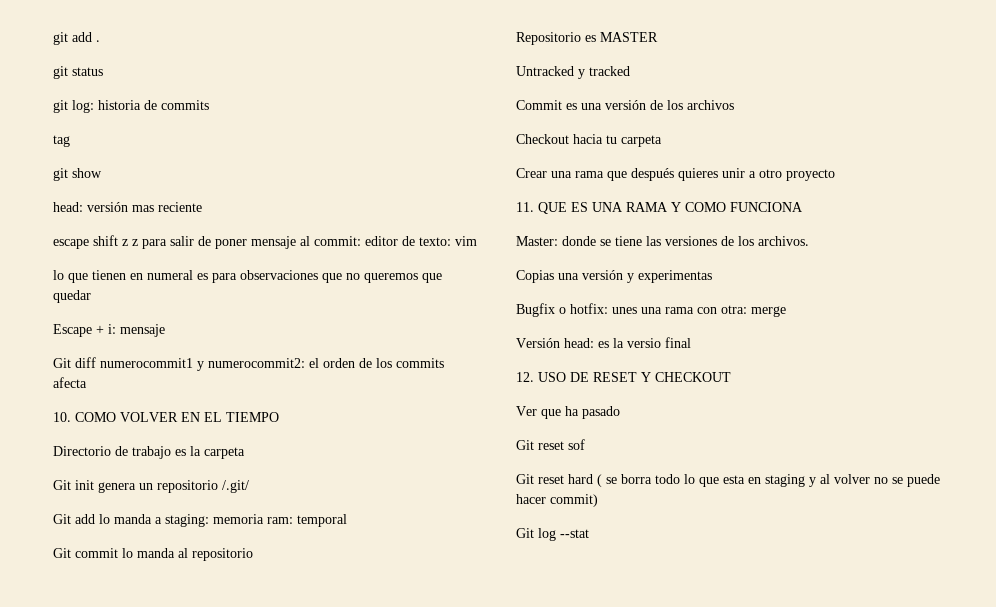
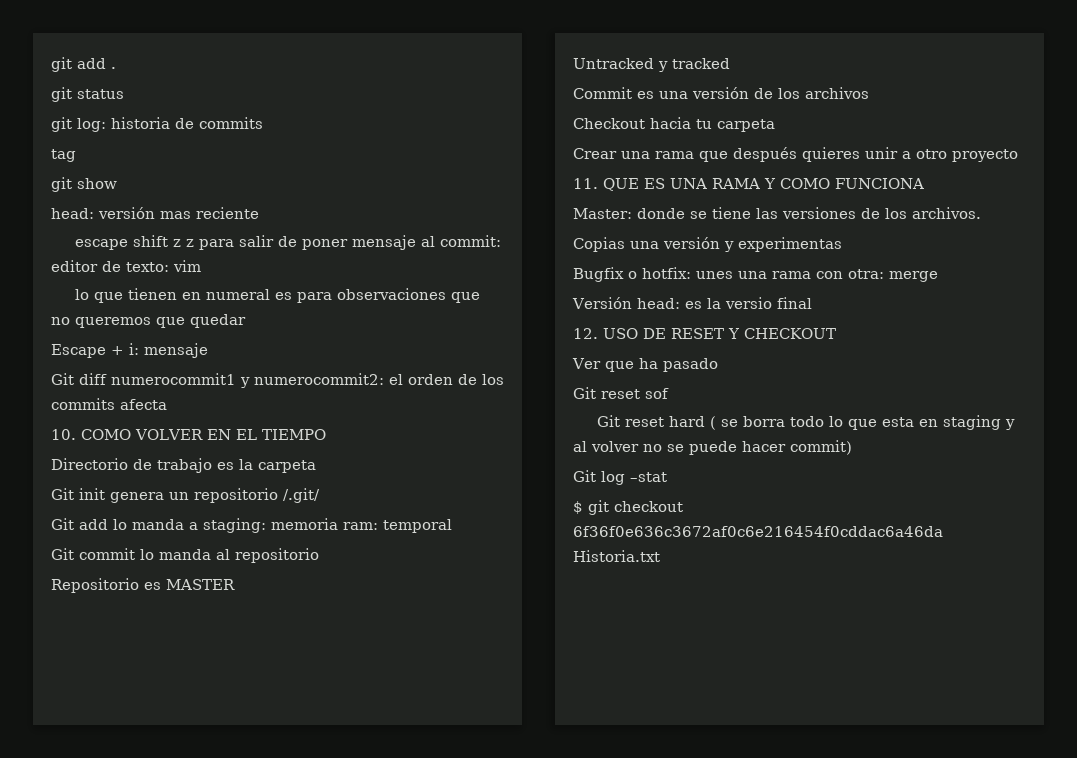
[560,529,589,538] --stat -> [630,472,667,482] [573,500,683,515] [573,526,943,537] [573,550,660,562] –stat // $ git checkout 6f36f0e636c3672af0c6e216454f0cddac6a46da Historia.txt

